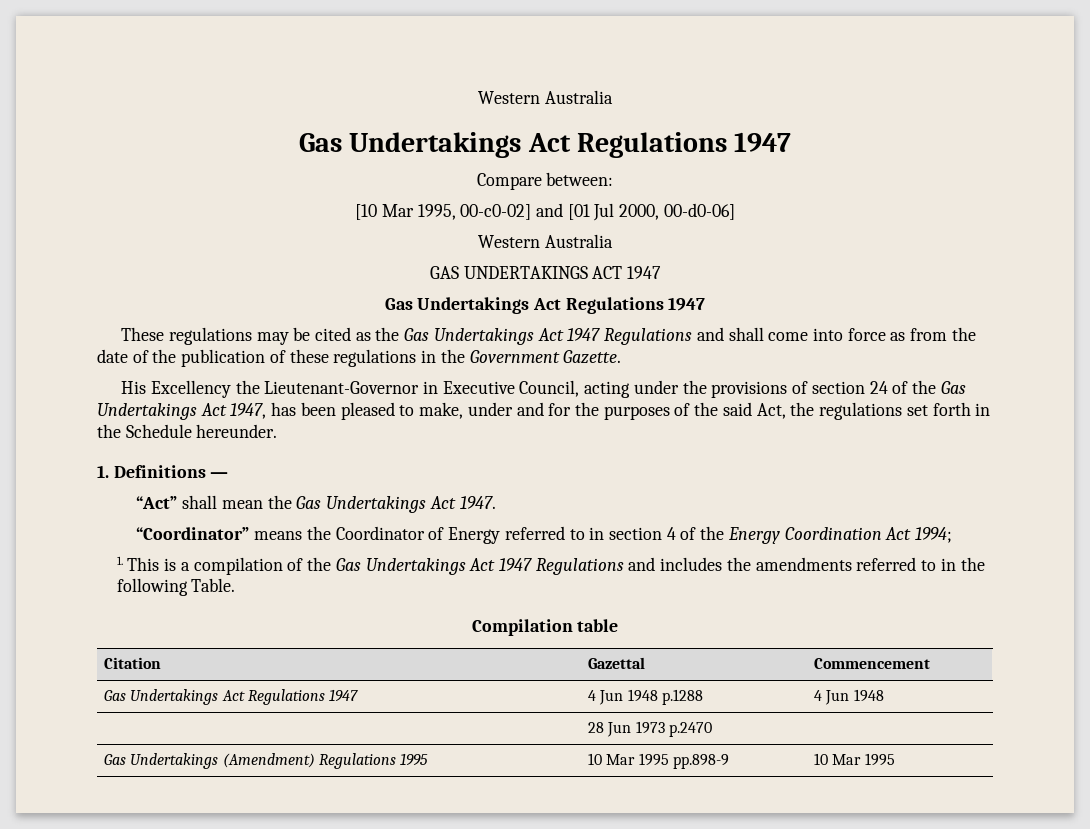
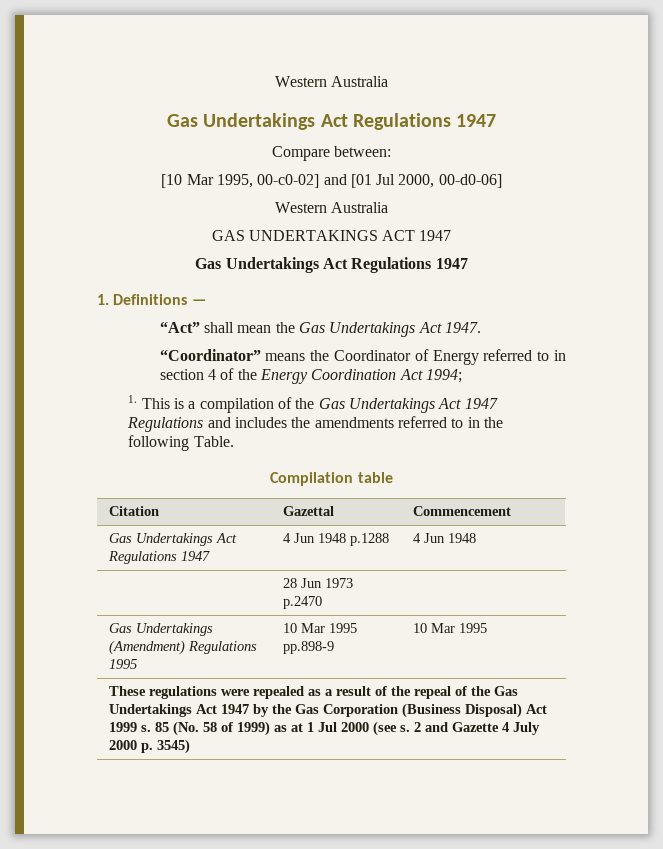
[121,327,976,345] [97,349,622,367] [121,380,966,398] [97,402,991,420] [97,424,278,438] // These regulations may be cited as the Gas Undertakings Act 1947 Regulations and shall come into force as from the date of the publication of these regulations in the Government Gazette. // His Excellency the Lieutenant-Governor in Executive Council, acting under the provisions of section 24 of the Gas Undertakings Act 1947, has been pleased to make, under and for the purposes of the said Act, the regulations set forth in the Schedule hereunder. -> (468, 263) none
(895, 759) none -> [109,686,519,699] [109,703,548,718] [109,721,541,736] [109,739,191,754] // These regulations were repealed as a result of the repeal of the Gas Undertakings Act 1947 by the Gas Corporation (Business Disposal) Act 1999 s. 85 (No. 58 of 1999) as at 1 Jul 2000 (see s. 2 and Gazette 4 July 2000 p. 3545)

